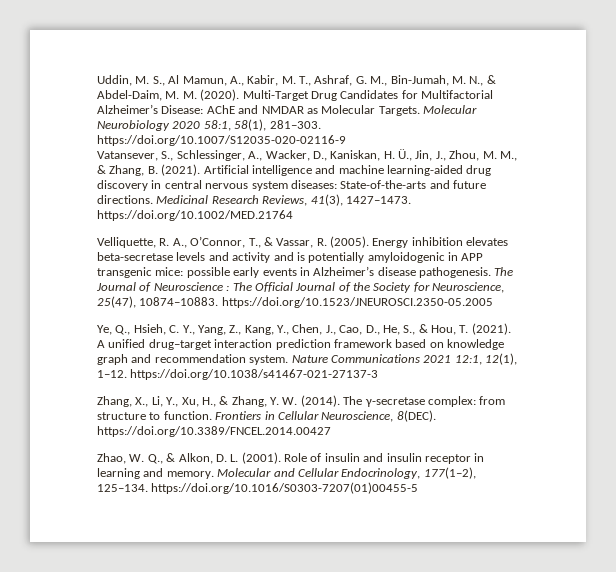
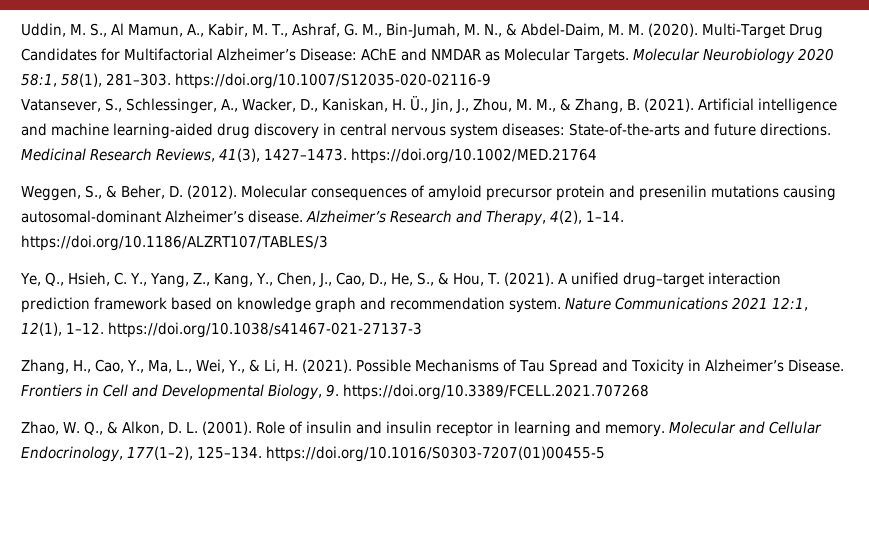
[97,236,509,248] [97,252,484,263] [97,266,514,278] [96,282,505,293] [97,296,493,308] Velliquette, R. A., O’Connor, T., & Vassar, R. (2005). Energy inhibition elevates beta-secretase levels and activity and is potentially amyloidogenic in APP transgenic mice: possible early events in Alzheimer’s disease pathogenesis. The Journal of Neuroscience : The Official Journal of the Society for Neuroscience, 25(47), 10874–10883. https://doi.org/10.1523/JNEUROSCI.2350-05.2005 -> [21,185,836,201] [21,210,624,226] [21,235,328,251] Weggen, S., & Beher, D. (2012). Molecular consequences of amyloid precursor protein and presenilin mutations causing autosomal-dominant Alzheimer’s disease. Alzheimer’s Research and Therapy, 4(2), 1–14. https://doi.org/10.1186/ALZRT107/TABLES/3
[135,395,506,407] [97,410,436,422] [97,426,331,437] X., Li, Y., Xu, H., & Zhang, Y. W. (2014). The γ-secretase complex: from structure to function. Frontiers in Cellular Neuroscience, 8(DEC). https://doi.org/10.3389/FNCEL.2014.00427 -> [73,359,844,375] [21,384,649,400] H., Cao, Y., Ma, L., Wei, Y., & Li, H. (2021). Possible Mechanisms of Tau Spread and Toxicity in Alzheimer’s Disease. Frontiers in Cell and Developmental Biology, 9. https://doi.org/10.3389/FCELL.2021.707268

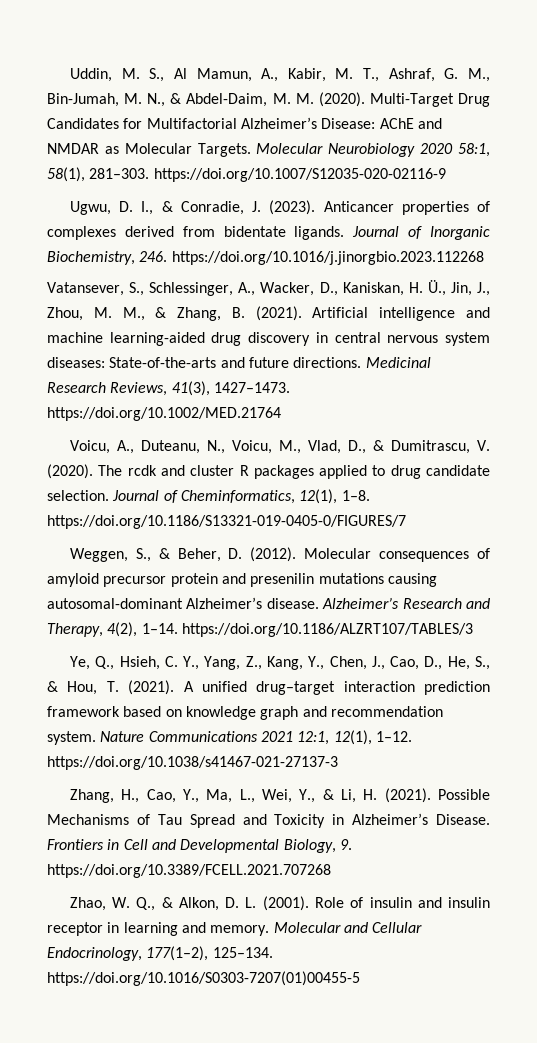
(491, 81) none -> [69,200,490,215] [47,226,490,240] [47,251,484,265] // Ugwu, D. I., & Conradie, J. (2023). Anticancer properties of complexes derived from bidentate ligands. Journal of Inorganic Biochemistry, 246. https://doi.org/10.1016/j.jinorgbio.2023.112268
(597, 156) none -> [69,440,490,454] [47,464,491,479] [47,489,370,504] [47,515,406,529] // Voicu, A., Duteanu, N., Voicu, M., Vlad, D., & Dumitrascu, V. (2020). The rcdk and cluster R packages applied to drug candidate selection. Journal of Cheminformatics, 12(1), 1–8. https://doi.org/10.1186/S13321-019-0405-0/FIGURES/7

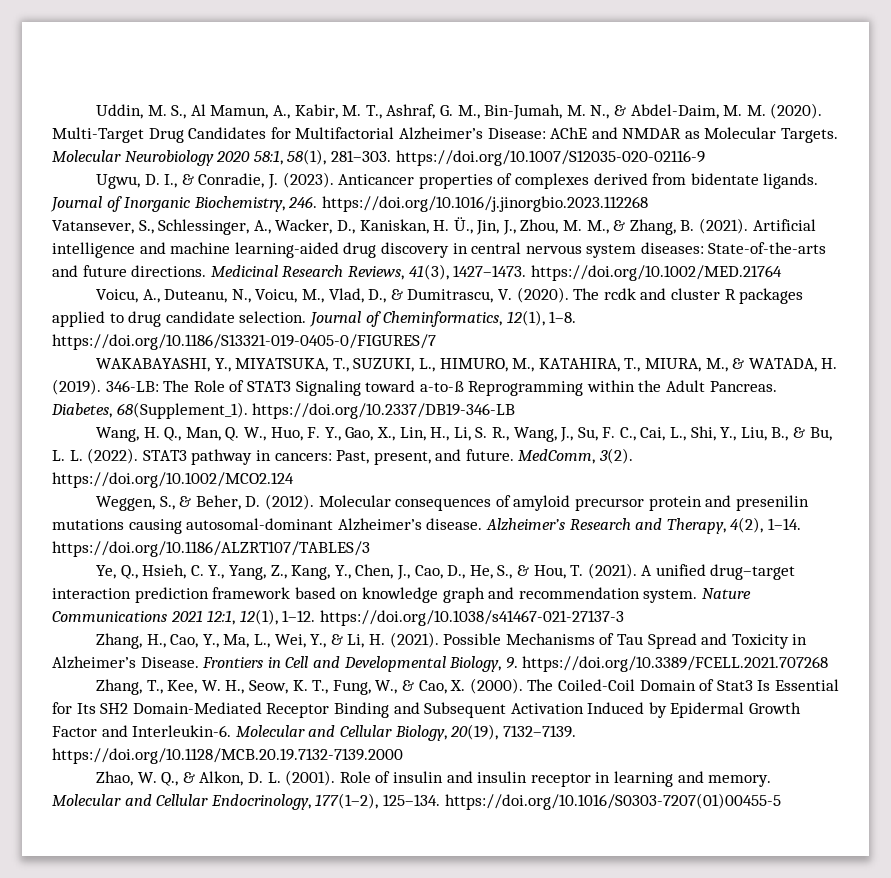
(406, 522) none -> [96,358,838,372] [52,379,777,396] [51,402,516,419] [96,426,832,442] [52,448,634,465] [52,472,294,488] // WAKABAYASHI, Y., MIYATSUKA, T., SUZUKI, L., HIMURO, M., KATAHIRA, T., MIURA, M., & WATADA, H. (2019). 346-LB: The Role of STAT3 Signaling toward a-to-ß Reprogramming within the Adult Pancreas. Diabetes, 68(Supplement_1). https://doi.org/10.2337/DB19-346-LB // Wang, H. Q., Man, Q. W., Huo, F. Y., Gao, X., Lin, H., Li, S. R., Wang, J., Su, F. C., Cai, L., Shi, Y., Liu, B., & Bu, L. L. (2022). STAT3 pathway in cancers: Past, present, and future. MedComm, 3(2). https://doi.org/10.1002/MCO2.124
(331, 871) none -> [96,678,839,695] [52,702,802,718] [52,724,576,741] [52,748,403,764] // Zhang, T., Kee, W. H., Seow, K. T., Fung, W., & Cao, X. (2000). The Coiled-Coil Domain of Stat3 Is Essential for Its SH2 Domain-Mediated Receptor Binding and Subsequent Activation Induced by Epidermal Growth Factor and Interleukin-6. Molecular and Cellular Biology, 20(19), 7132–7139. https://doi.org/10.1128/MCB.20.19.7132-7139.2000

